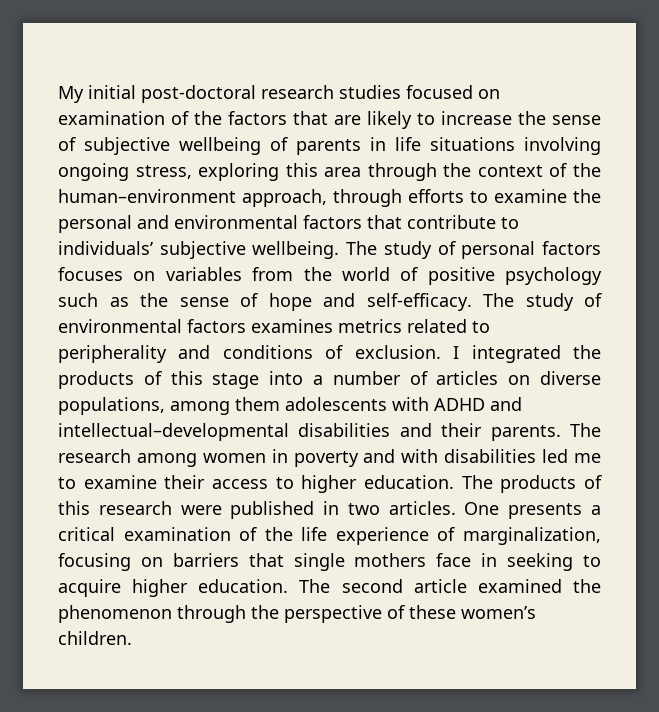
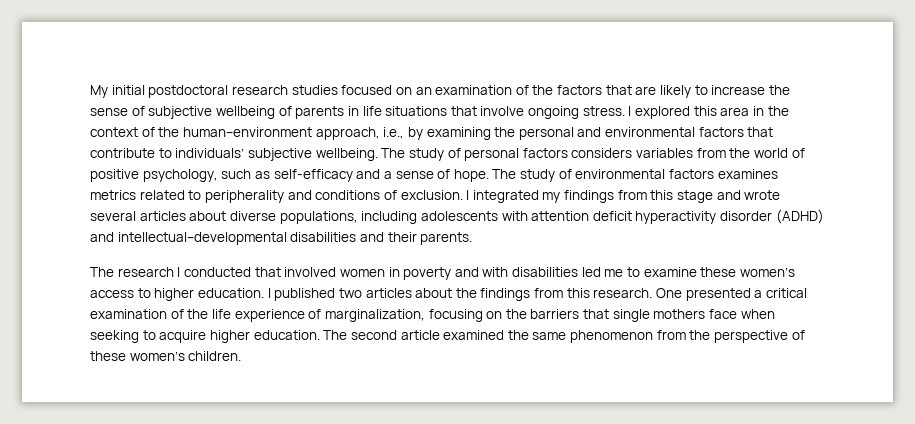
[141,85,256,103] post-doctoral -> [148,85,229,98] postdoctoral
(500, 94) none -> [415,87,432,95] an
[524,137,601,155] [58,163,280,181] involving ongoing stress, exploring -> [450,106,691,119] that involve ongoing stress. I explored
[367,163,437,181] through -> [752,106,764,116] in
[333,189,567,207] through efforts to examine -> [383,127,491,140] i.e., by examining
[58,267,156,281] focuses on -> [571,148,633,158] considers
[505,267,602,285] psychology -> [142,169,218,182] psychology,
[140,293,472,311] the sense of hope and self-efficacy. -> [273,169,489,182] self-efficacy and a sense of hope.
[573,345,601,359] [58,371,601,389] [58,397,485,415] the products of this stage into a number of articles on diverse populations, among them adolescents with ADHD -> [542,190,781,203] [90,209,824,224] my findings from this stage and wrote several articles about diverse populations, including adolescents with attention deficit hyperactivity disorder (ADHD)
(561, 433) none -> (473, 238) //
[136,453,197,467] among -> [177,267,337,277] I conducted that involved
[164,475,206,489] their -> [700,267,795,277] these women’s
[461,475,602,493] [58,501,583,519] The products of this research were published in two articles. One presents -> [267,288,751,301] I published two articles about the findings from this research. One presented
(163, 562) none -> [505,309,527,319] the
[481,553,498,567] in -> [740,309,775,319] when
[58,605,246,623] phenomenon through -> [532,330,686,343] same phenomenon from

